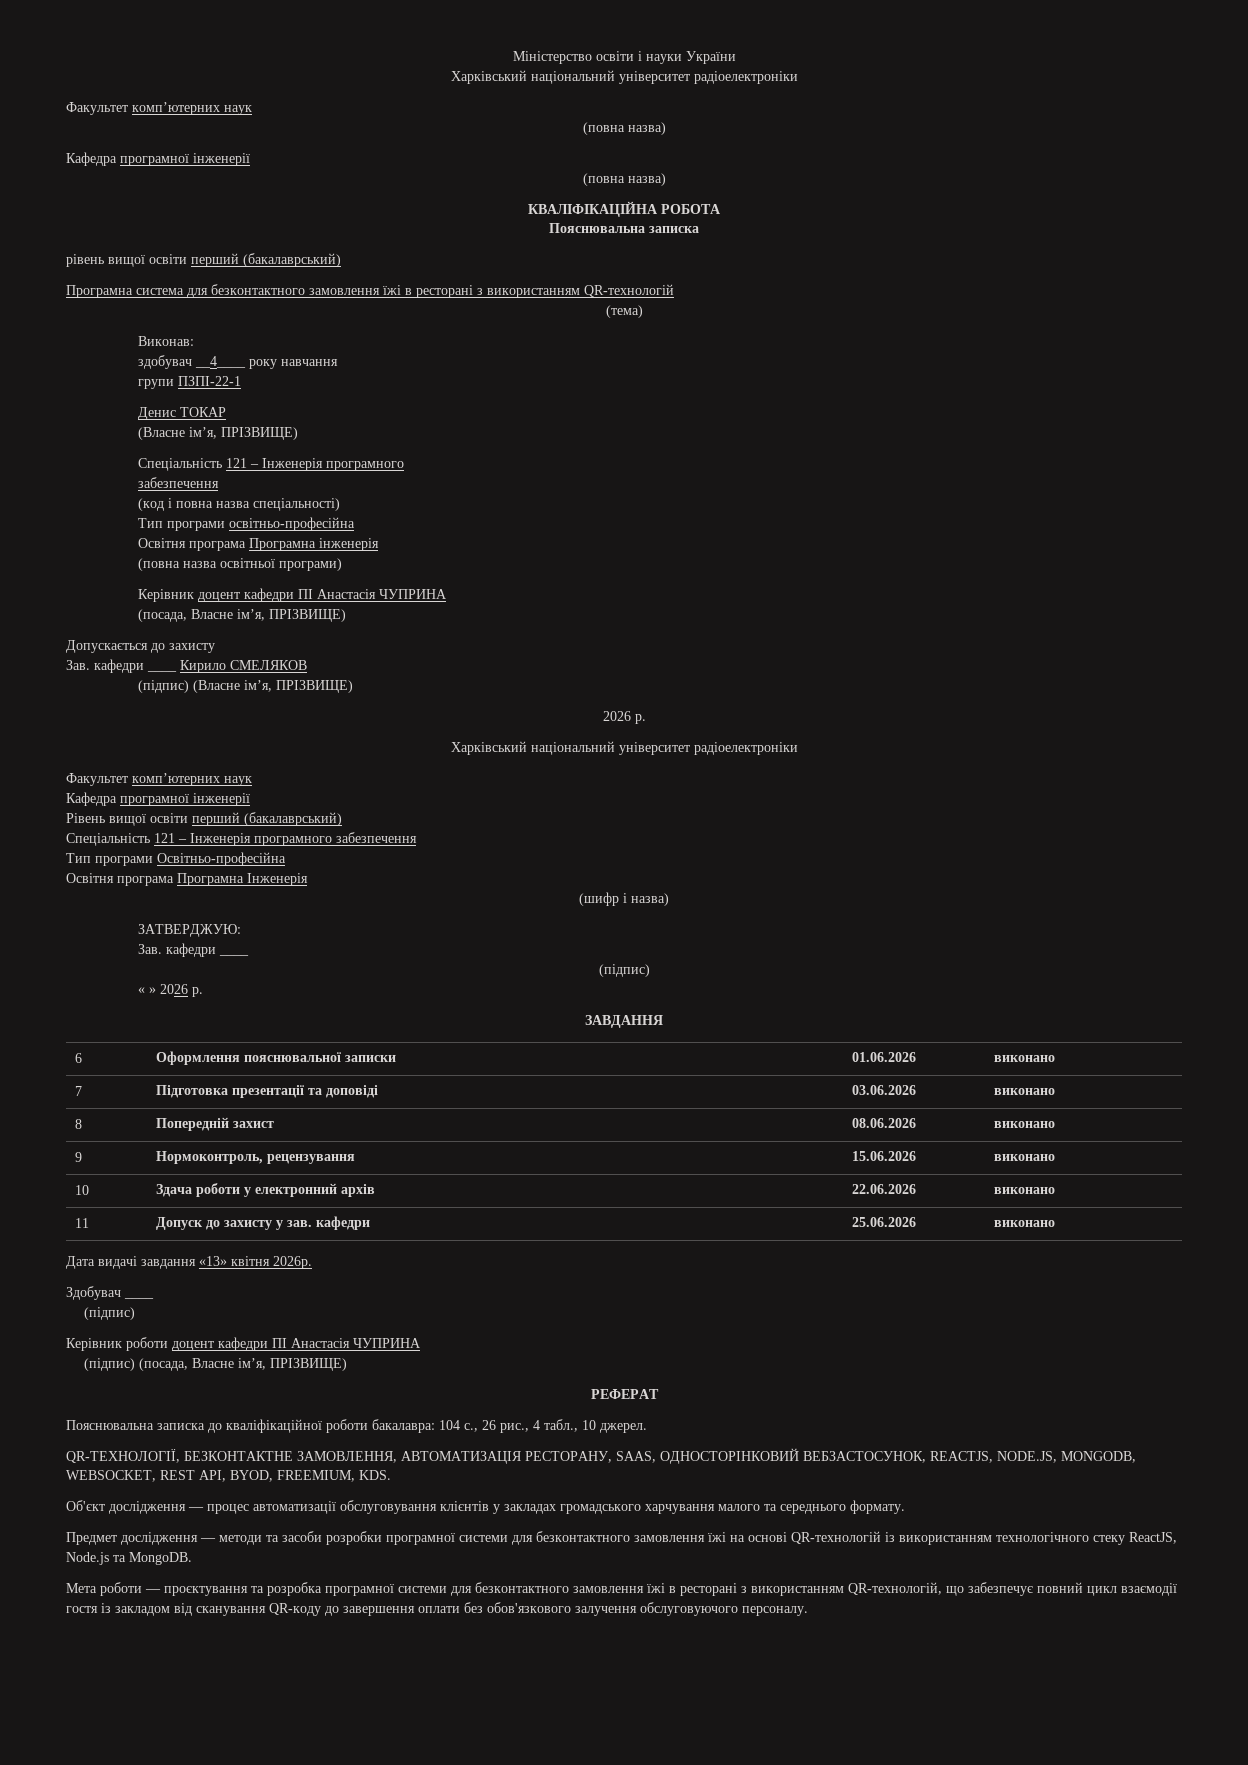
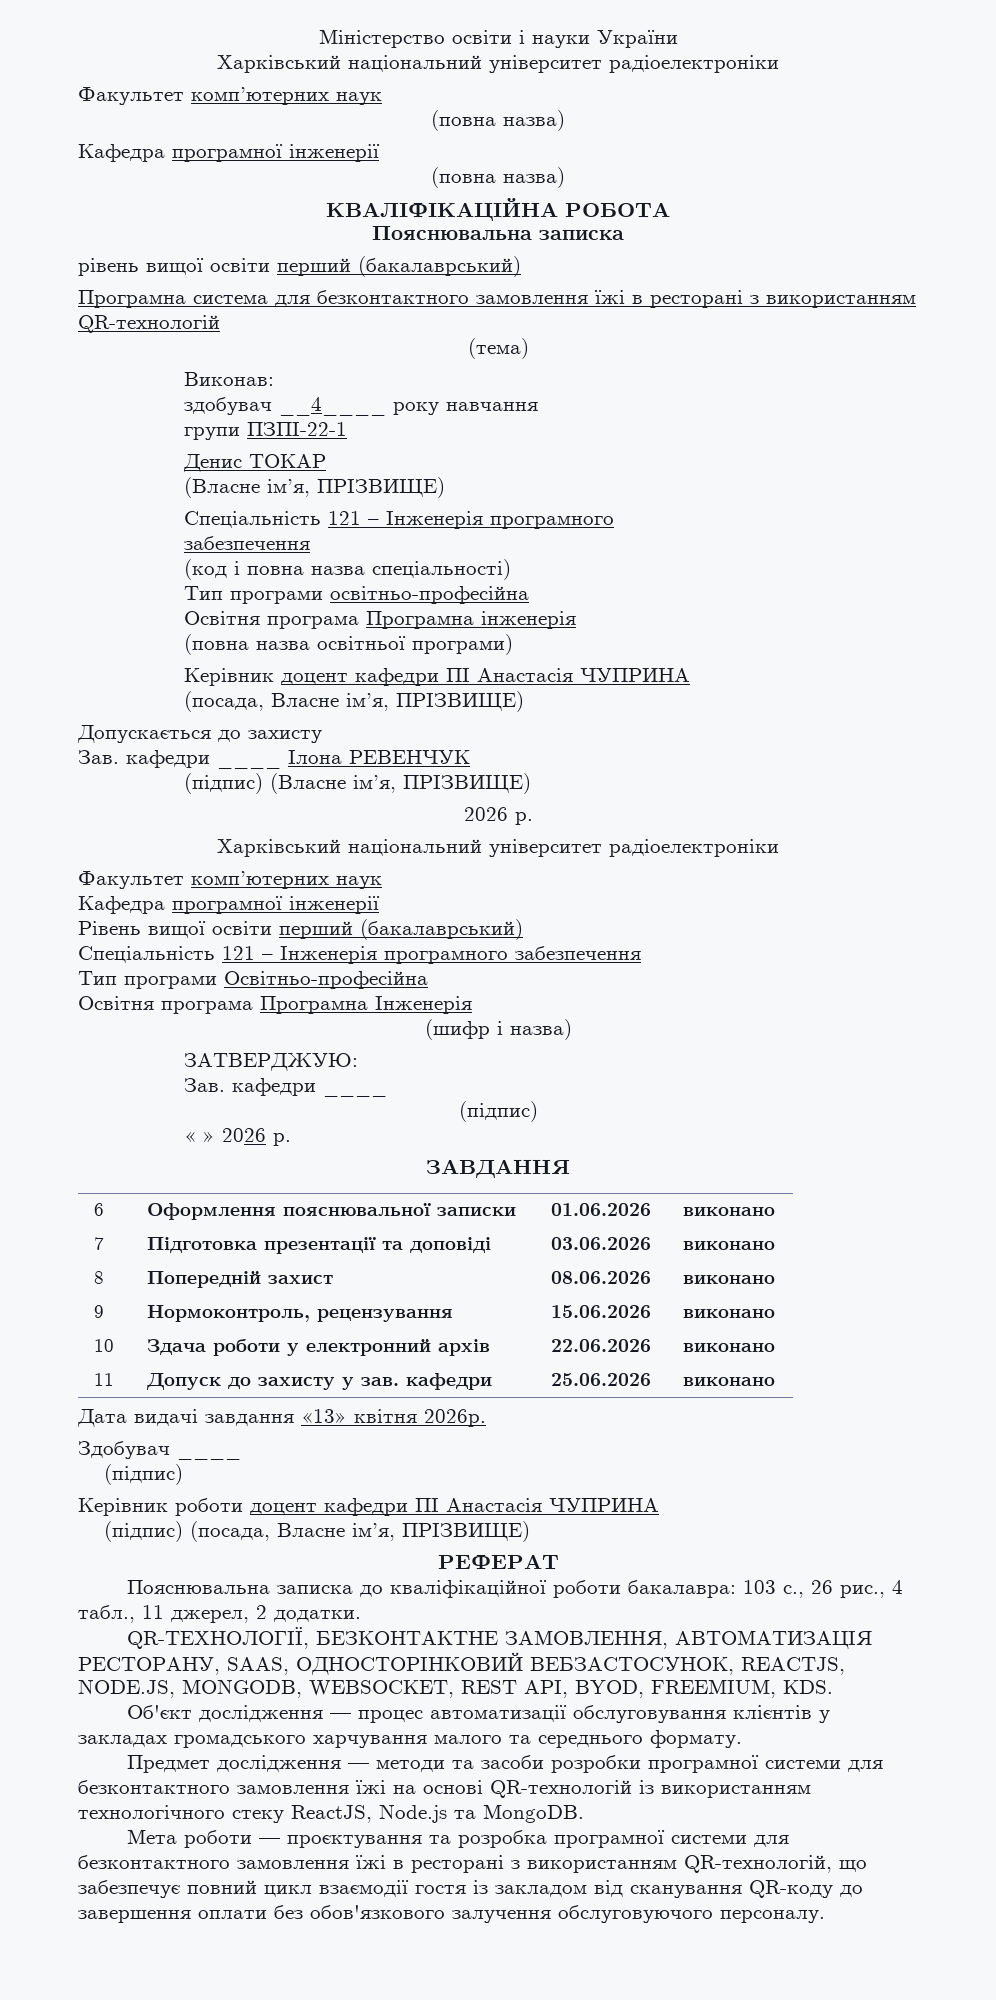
[180,660,307,673] Кирило СМЕЛЯКОВ -> [288,750,470,764] Ілона РЕВЕНЧУК
[439,1420,460,1430] 104 -> [742,1580,776,1594] 103
[582,1420,647,1433] 10 джерел. -> [142,1605,361,1623] 11 джерел, 2 додатки.

